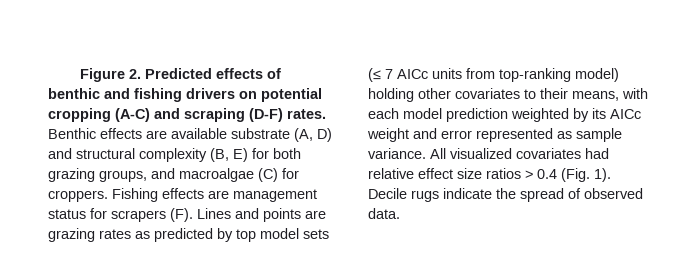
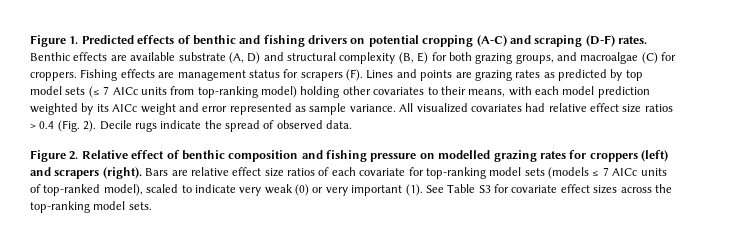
[80,68,142,82] Figure 2. -> [30,35,79,47] Figure 1.
[594,168,611,182] 1). -> [83,120,97,132] 2).
(400, 213) none -> [30,150,668,162] [30,167,667,179] [30,184,672,196] [30,201,152,213] // Figure 2. Relative effect of benthic composition and fishing pressure on modelled grazing rates for croppers (left) and scrapers (right). Bars are relative effect size ratios of each covariate for top-ranking model sets (models ≤ 7 AICc units of top-ranked model), scaled to indicate very weak (0) or very important (1). See Table S3 for covariate effect sizes across the top-ranking model sets.

